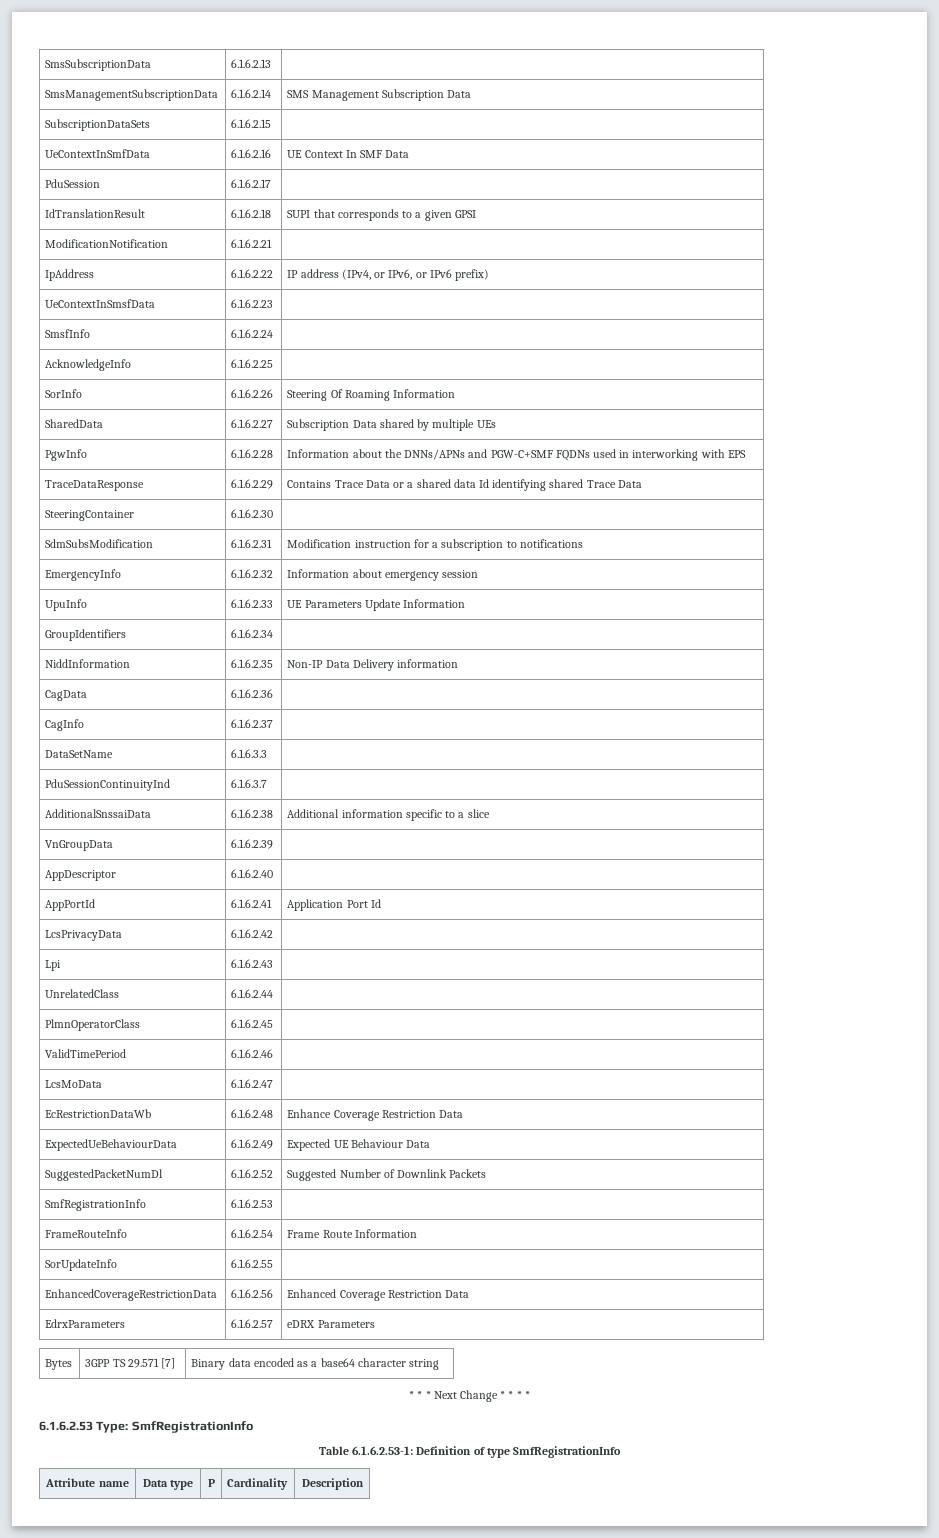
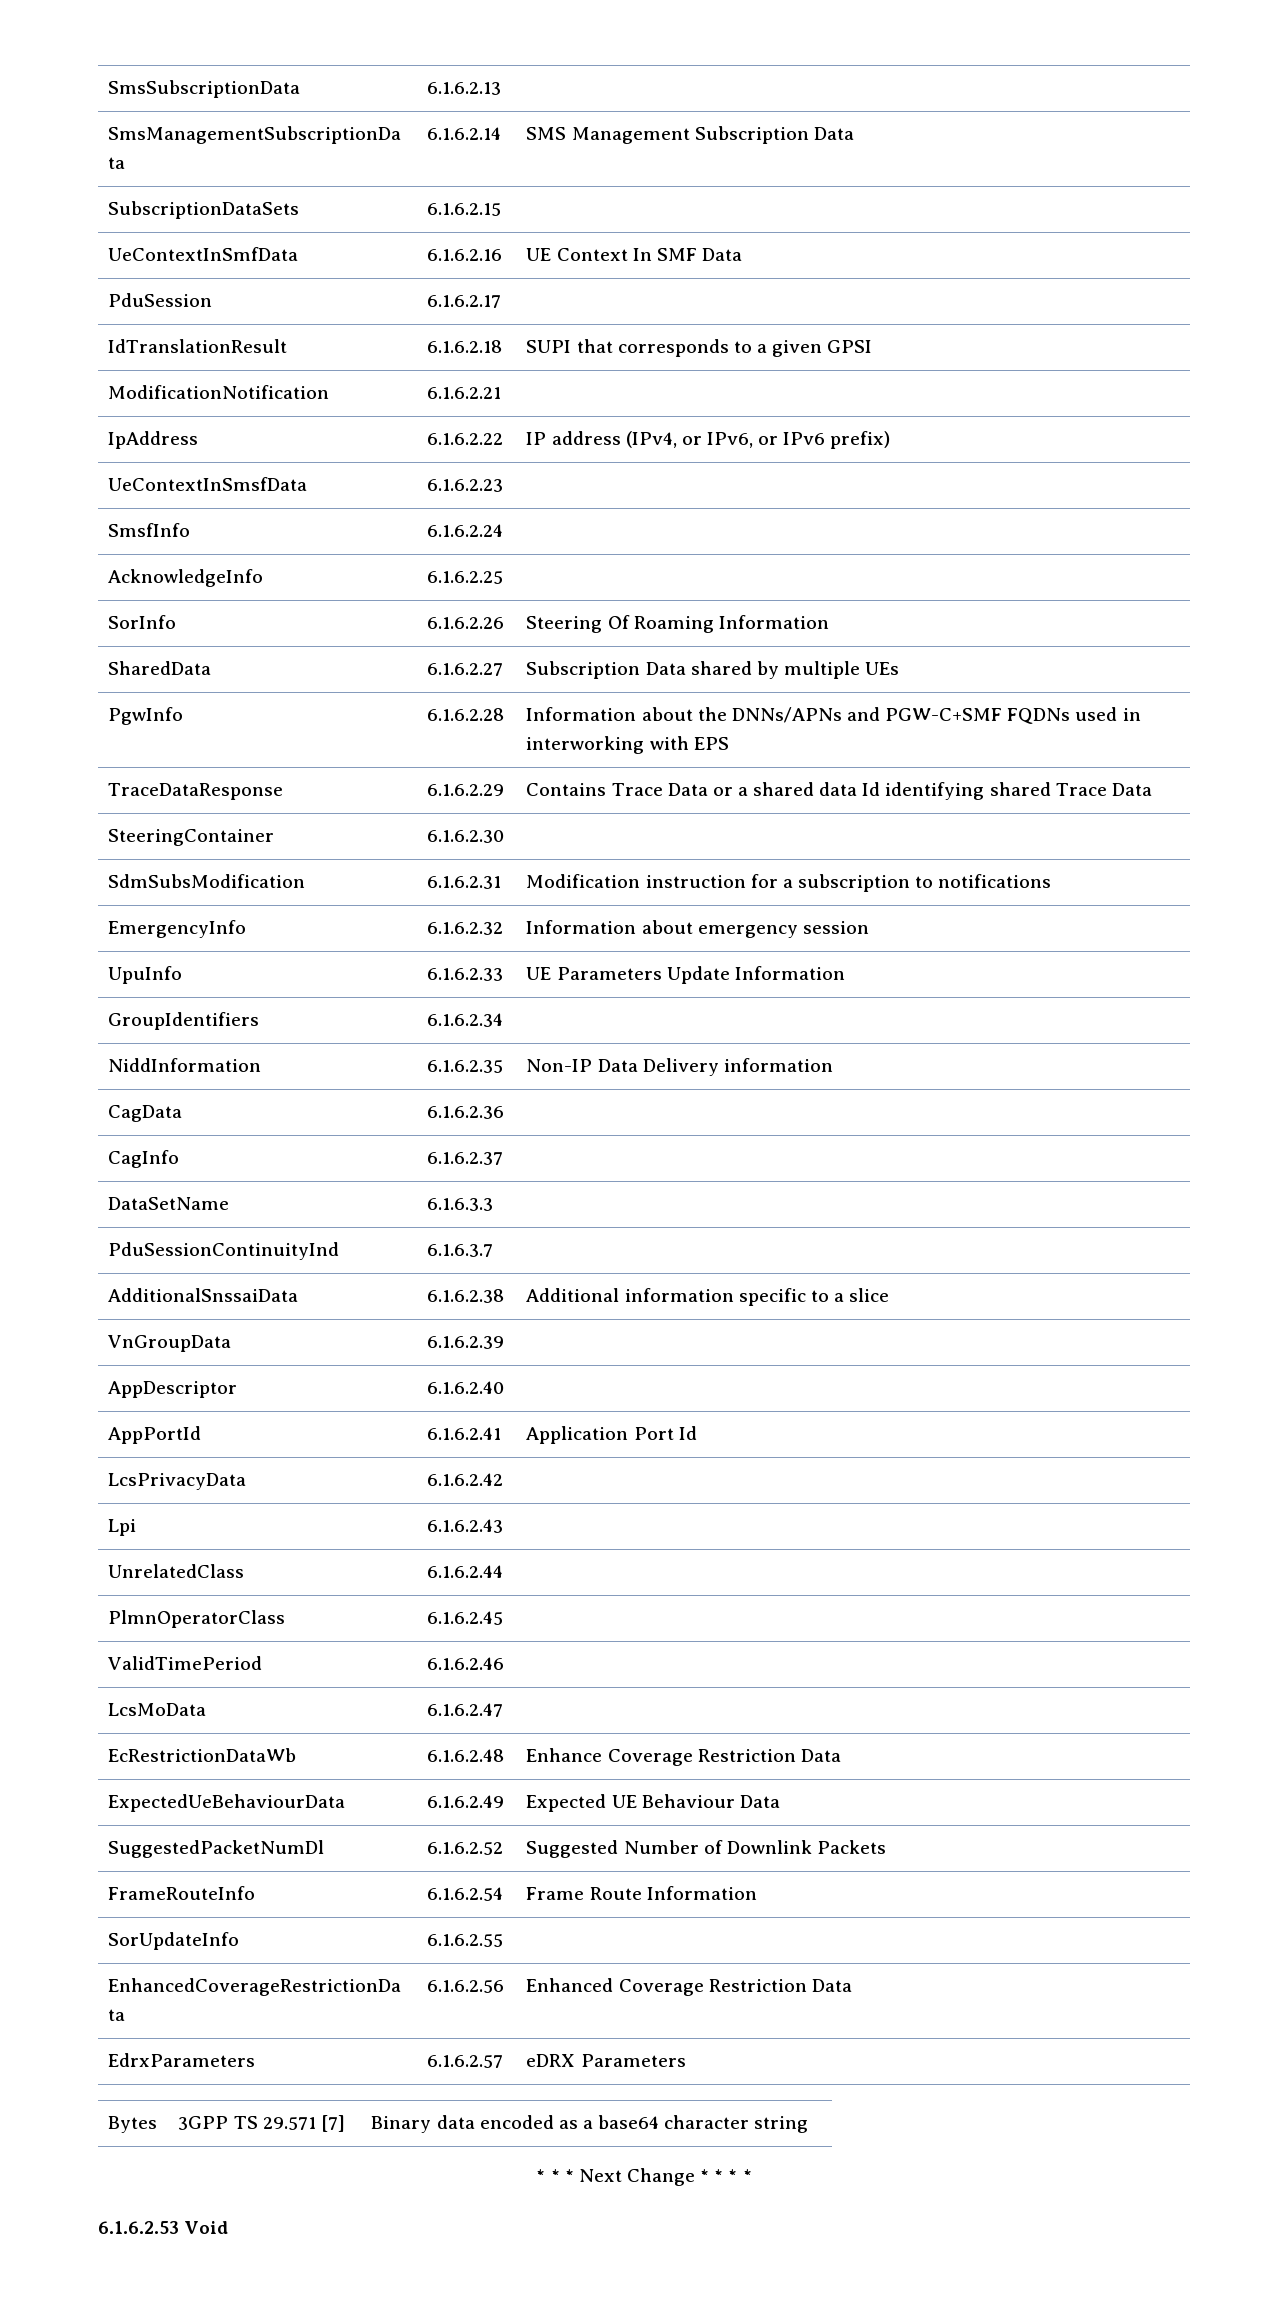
[45,1199,147,1211] [231,1199,274,1208] // SmfRegistrationInfo | 6.1.6.2.53 | -> (886, 1847) none
[96,1421,253,1433] [318,1446,622,1458] [45,1478,129,1487] [142,1479,194,1490] [207,1479,215,1487] [227,1478,289,1490] [301,1478,364,1490] Type: SmfRegistrationInfo // Table 6.1.6.2.53-1: Definition of type SmfRegistrationInfo // Attribute name | Data type | P | Cardinality | Description -> [184,2221,229,2234] Void

